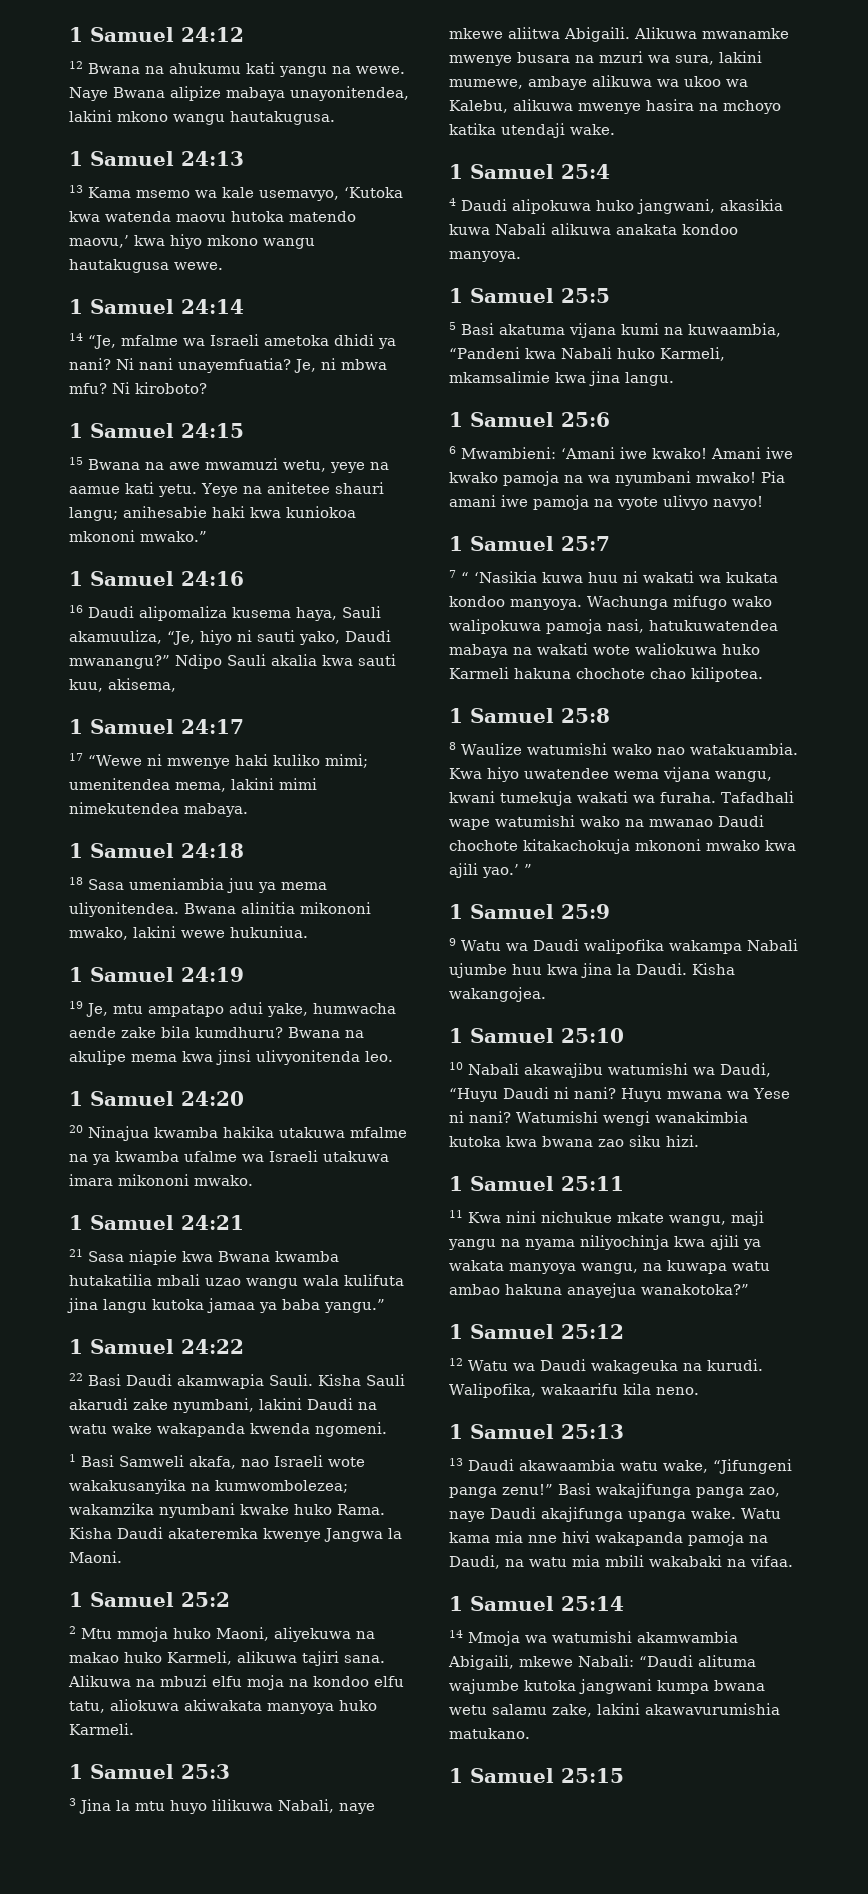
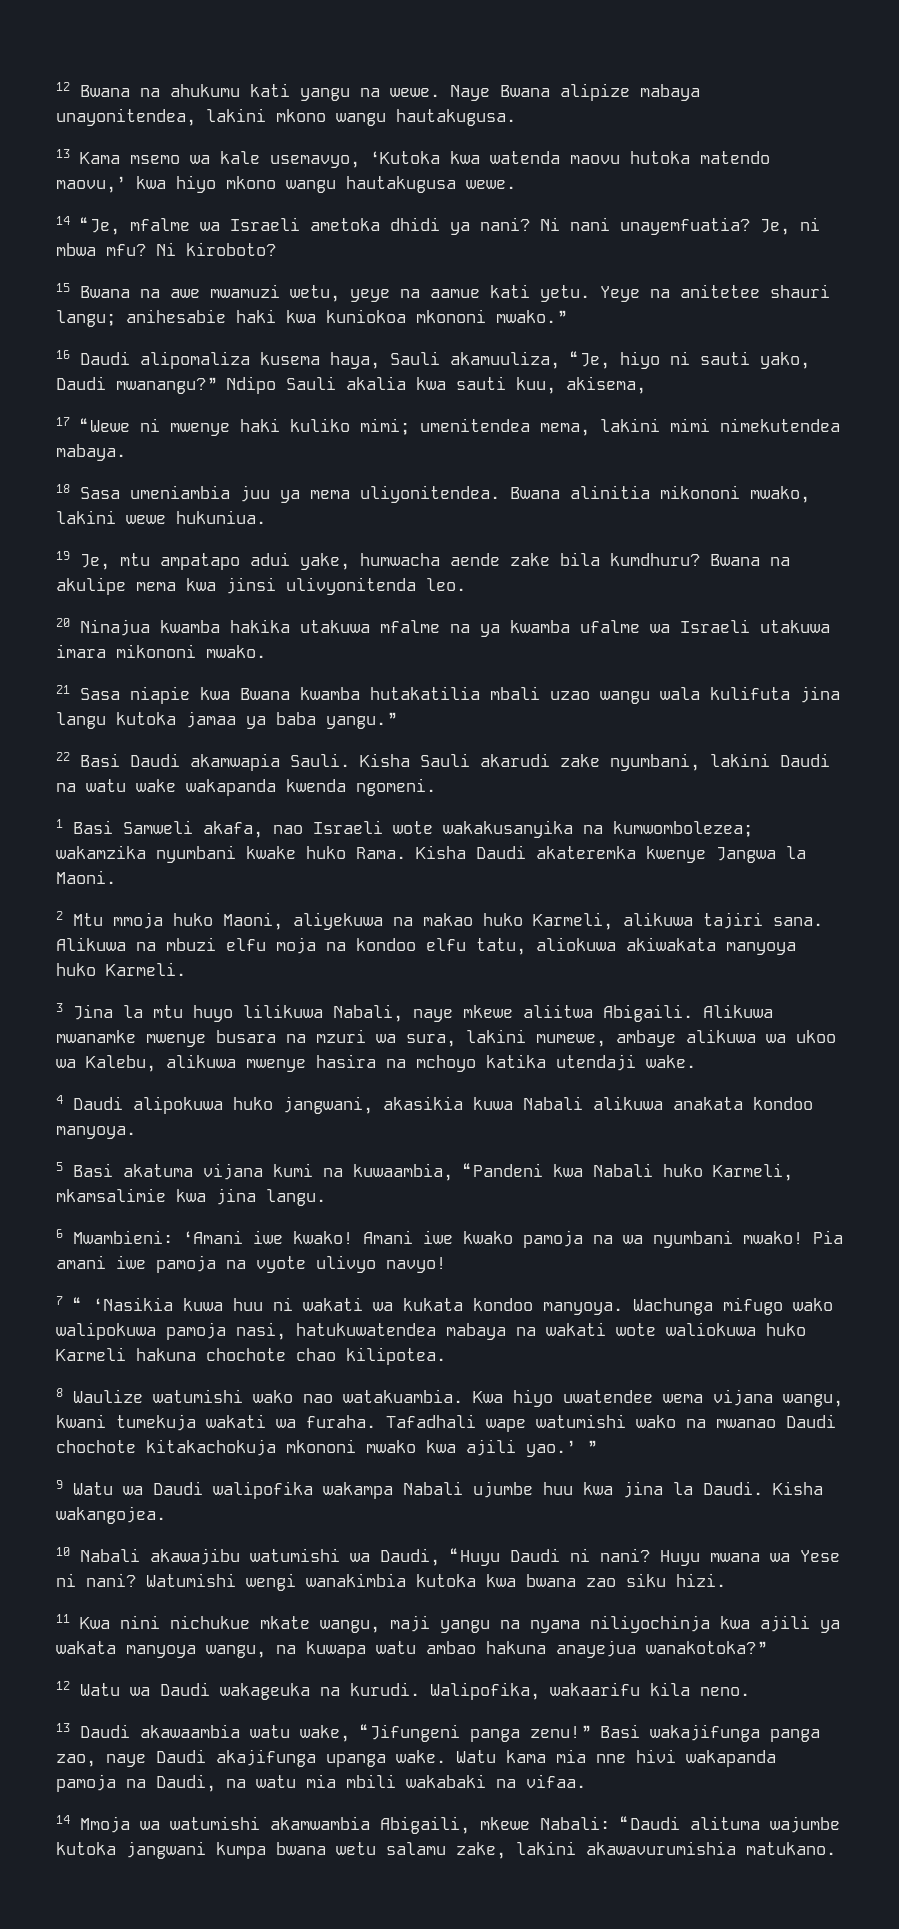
[69,27,244,42] 1 Samuel 24:12 // -> (56, 86) none
[69,151,244,166] // 1 Samuel 24:13 -> (516, 117) none
[69,299,244,314] // 1 Samuel 24:14 -> (516, 184) none
[69,423,244,438] // 1 Samuel 24:15 -> (276, 249) none
[69,571,244,586] // 1 Samuel 24:16 -> (566, 316) none
[69,719,244,734] // 1 Samuel 24:17 -> (646, 385) none
[69,843,244,858] // 1 Samuel 24:18 -> (126, 452) none
[69,967,244,982] // 1 Samuel 24:19 -> (266, 517) none
[69,1091,244,1106] // 1 Samuel 24:20 -> (466, 584) none
[69,1215,244,1230] // 1 Samuel 24:21 -> (266, 651) none
[69,1339,244,1354] // 1 Samuel 24:22 -> (396, 720) none
[69,1592,230,1607] // 1 Samuel 25:2 -> (116, 877) none
[69,1764,230,1779] // 1 Samuel 25:3 -> (186, 969) none
[449,164,610,179] // 1 Samuel 25:4 -> (696, 1061) none
[449,288,610,303] // 1 Samuel 25:5 -> (136, 1132) none
[449,412,610,427] // 1 Samuel 25:6 -> (326, 1197) none
[449,536,610,551] // 1 Samuel 25:7 -> (446, 1265) none
[449,708,610,723] // 1 Samuel 25:8 -> (446, 1356) none
[449,904,610,919] // 1 Samuel 25:9 -> (596, 1446) none
[449,1028,624,1043] // 1 Samuel 25:10 -> (166, 1515) none
[449,1176,624,1191] // 1 Samuel 25:11 -> (726, 1580) none
[449,1324,624,1339] // 1 Samuel 25:12 -> (766, 1647) none
[449,1424,624,1439] // 1 Samuel 25:13 -> (750, 1691) none
[449,1596,624,1611] // 1 Samuel 25:14 -> (586, 1781) none
[449,1768,624,1783] // 1 Samuel 25:15 -> (836, 1848) none

